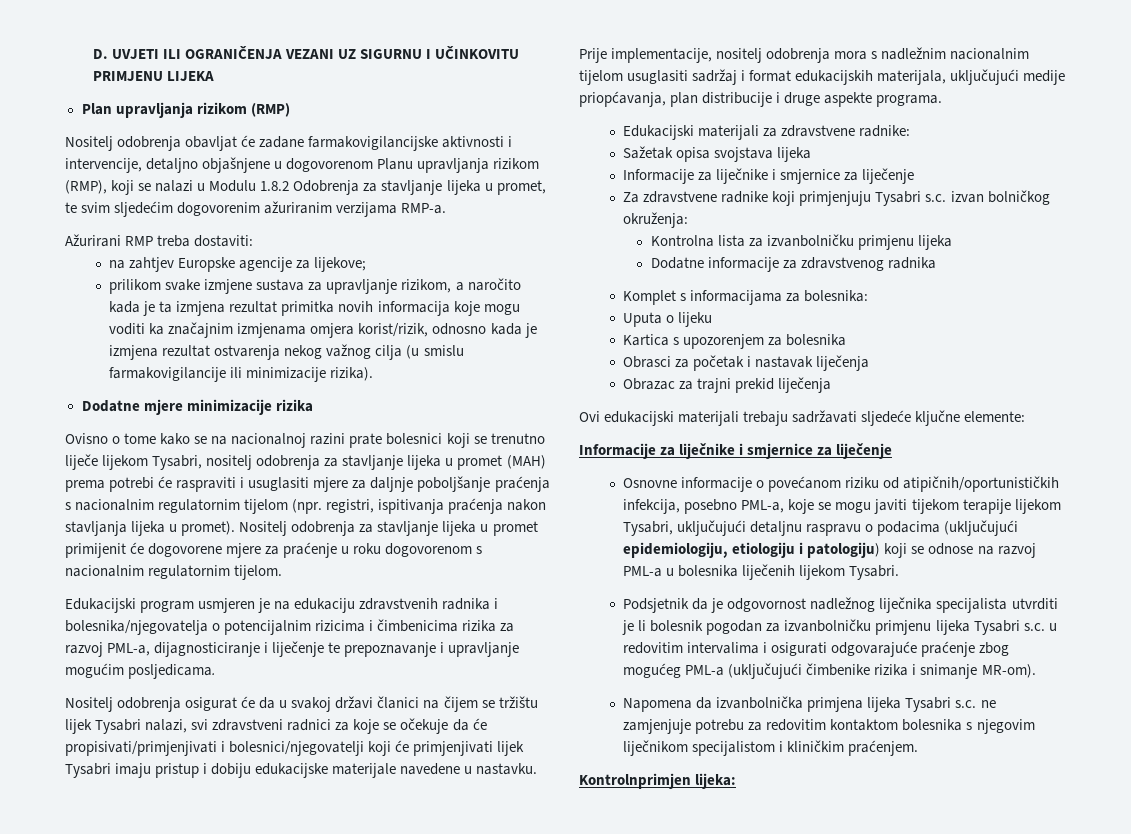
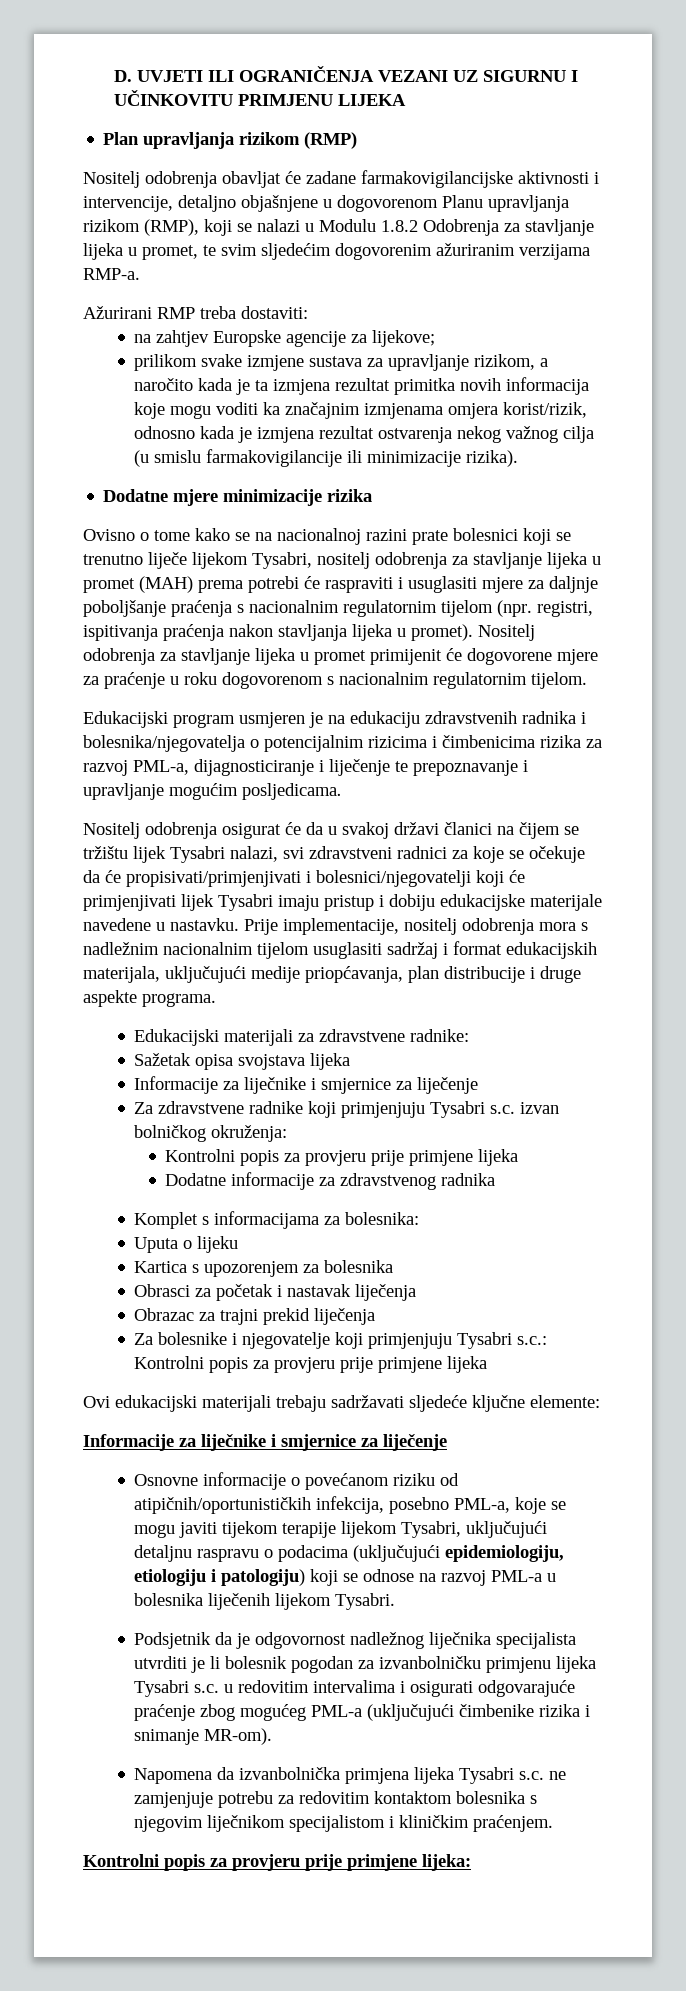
[650,234,915,250] Kontrolna lista za izvanbolničku primjenu -> [165,1149,474,1166] Kontrolni popis za provjeru prije primjene
(832, 385) none -> [134,1332,548,1349] [134,1356,488,1373] // Za bolesnike i njegovatelje koji primjenjuju Tysabri s.c.: Kontrolni popis za provjeru prije primjene lijeka
[579,773,691,789] Kontrolnprimjen -> [83,1854,417,1871] Kontrolni popis za provjeru prije primjene

